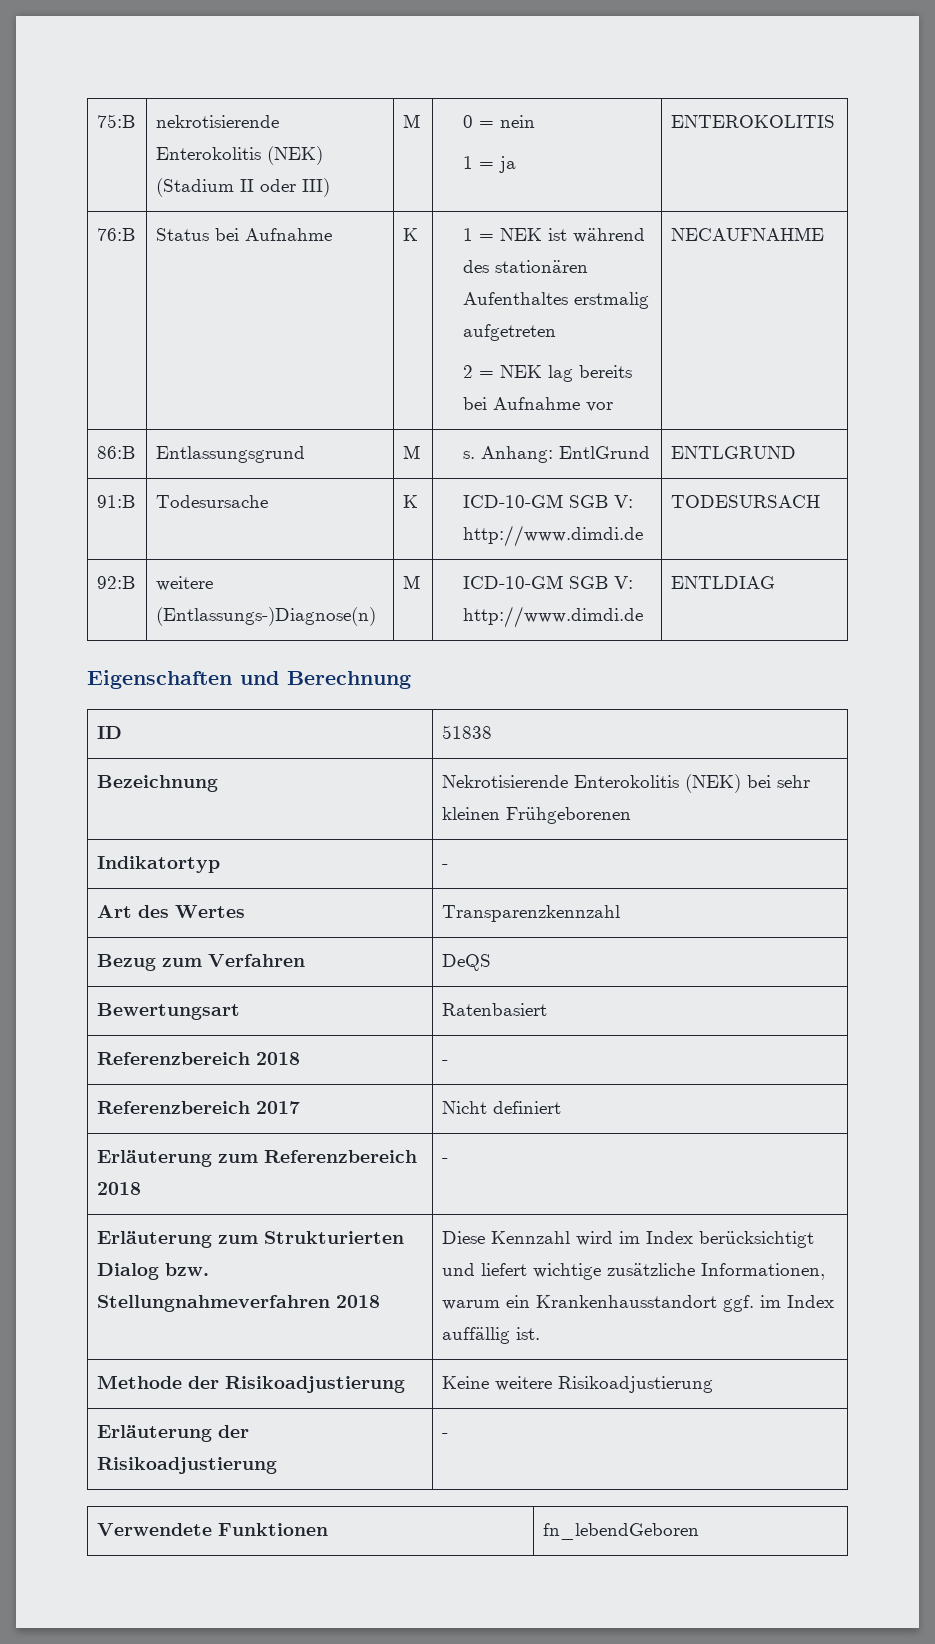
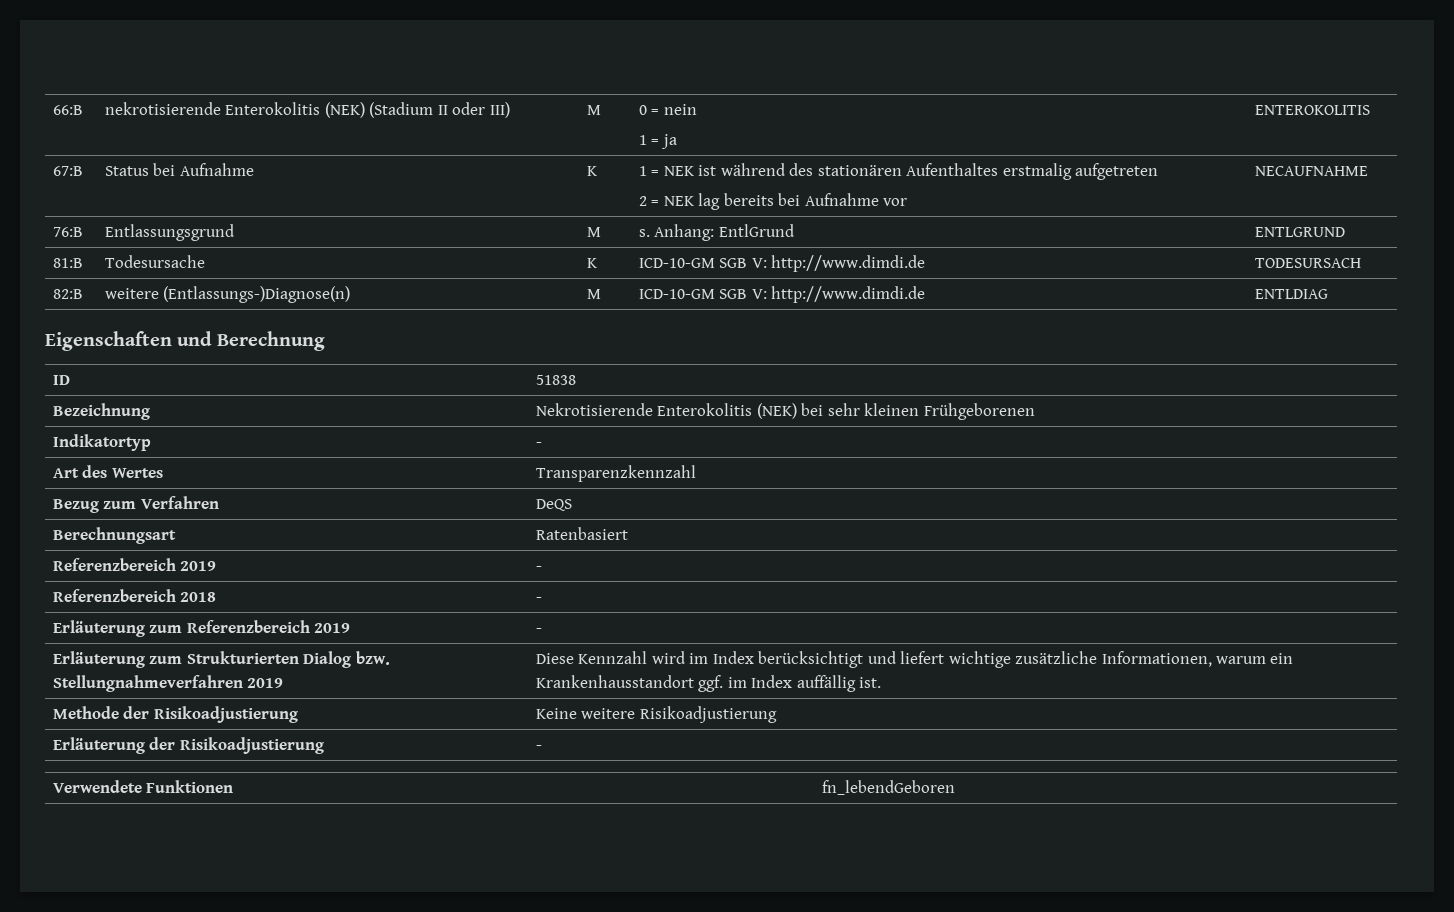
[97,114,136,128] 75:B -> [52,105,83,115] 66:B
[97,228,136,241] 76:B -> [52,166,83,176] 67:B
[97,446,136,459] 86:B -> [52,227,83,237] 76:B
[97,495,136,508] 91:B -> [52,258,83,268] 81:B
[97,576,136,589] 92:B -> [52,289,83,299] 82:B
[97,1003,241,1020] Bewertungsart -> [52,527,176,544] Berechnungsart
[97,1052,301,1065] [442,1060,449,1065] [97,1101,301,1114] [442,1101,562,1114] // Referenzbereich 2018 | - // Referenzbereich 2017 | Nicht definiert -> [52,558,217,571] [535,566,542,571] [52,589,217,602] [535,597,542,602] // Referenzbereich 2019 | - // Referenzbereich 2018 | -
[97,1182,142,1195] 2018 -> [314,623,351,633] 2019
[336,1295,381,1308] 2018 -> [247,678,284,688] 2019

